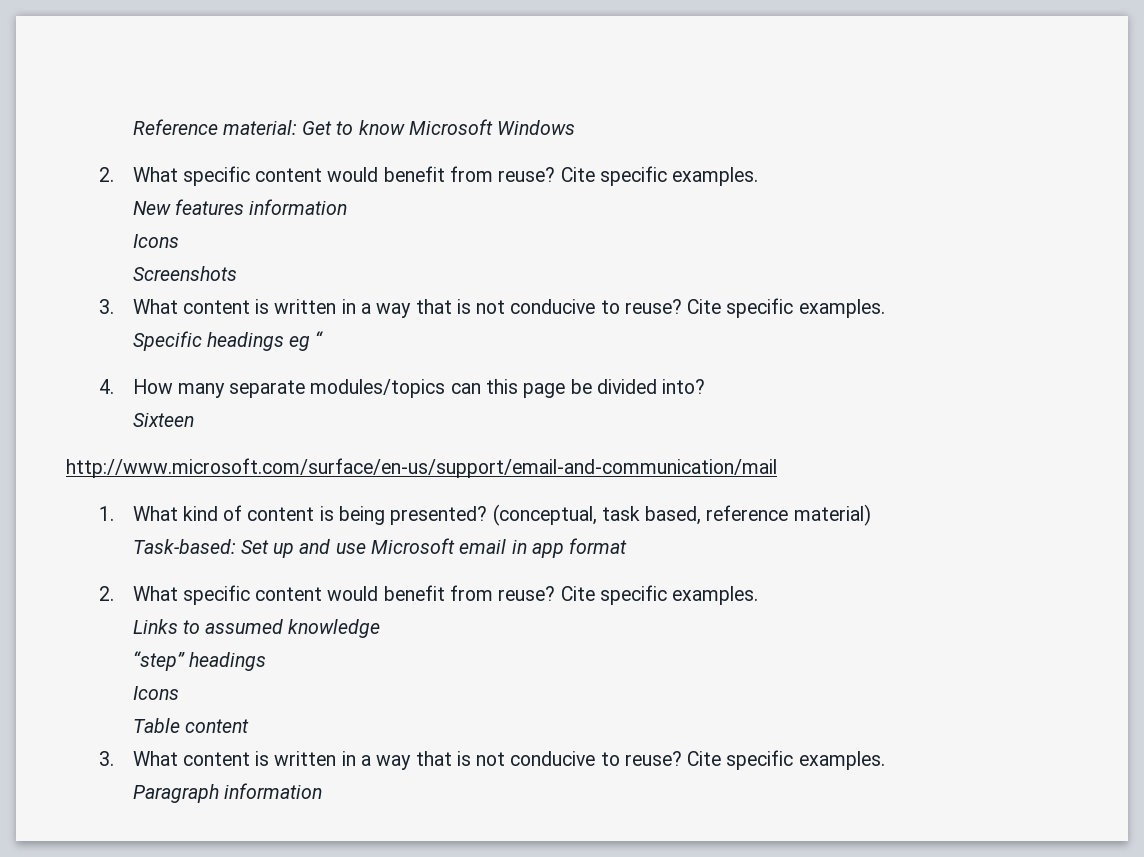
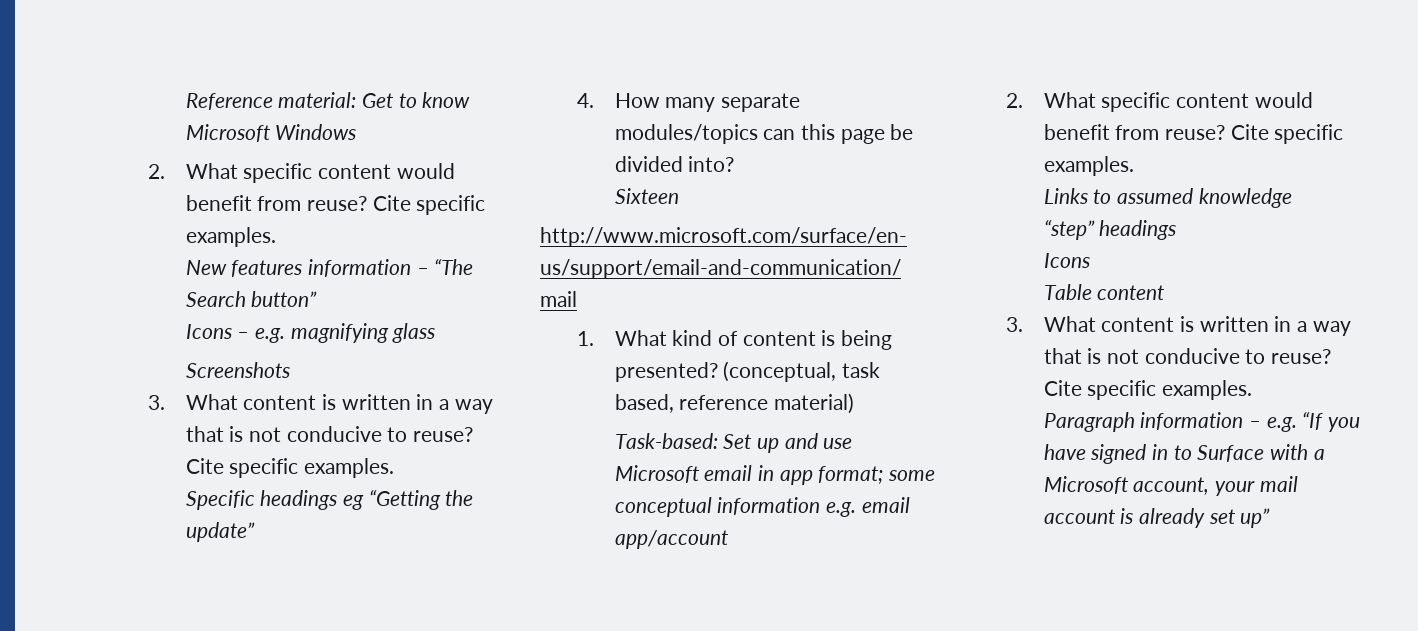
[132,234,179,248] // Icons -> [416,258,474,275] [185,291,318,307] [185,323,436,343] – “The Search button” // Icons – e.g. magnifying glass
[315,331,324,347] “ -> [368,489,474,510] [185,522,255,542] “Getting the update”
[569,538,628,554] format -> [818,466,935,484] [614,497,910,517] [614,530,729,549] format; some conceptual information e.g. email app/account
(322, 791) none -> [1248,411,1360,432] [1043,444,1325,464] [1043,476,1298,496] [1043,508,1271,528] – e.g. “If you have signed in to Surface with a Microsoft account, your mail account is already set up”

